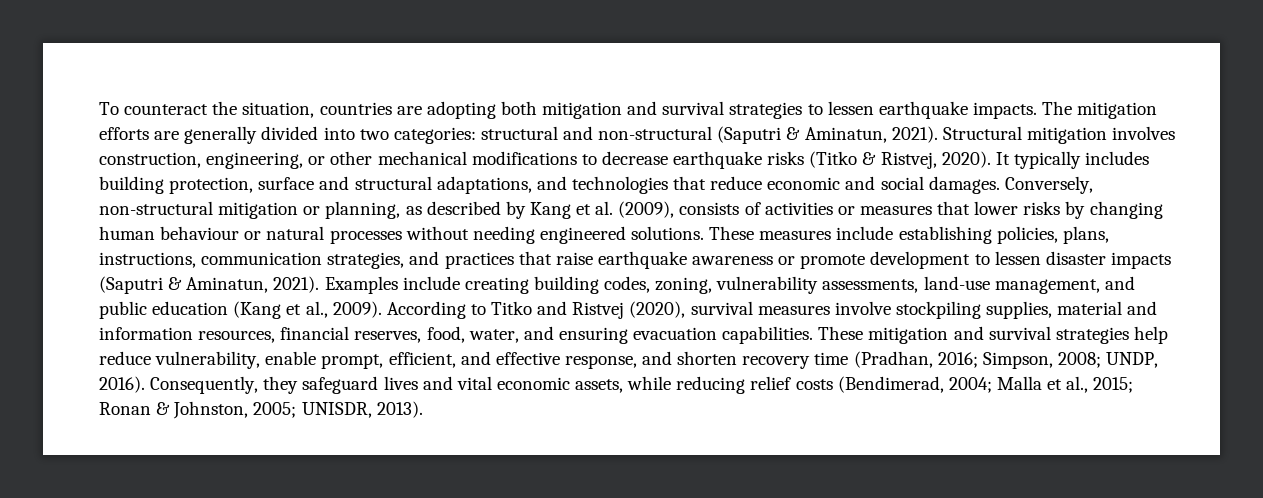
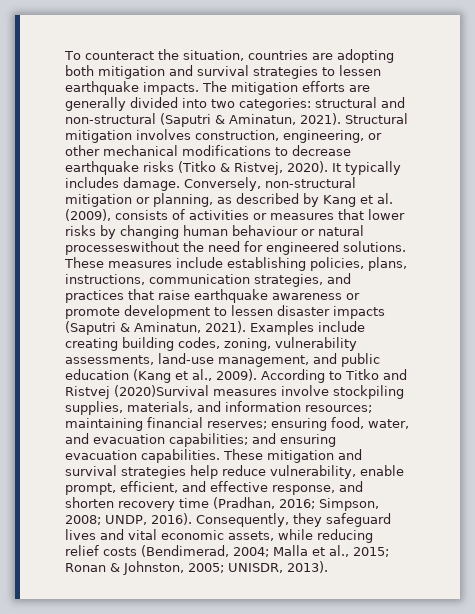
[99,176,1000,194] building protection, surface and structural adaptations, and technologies that reduce economic and social damages. -> [123,177,180,191] damage.
[329,226,535,244] processes without needing -> [65,241,263,255] processeswithout the need for
[629,301,753,318] (2020), survival -> [114,385,209,397] (2020)Survival
[1057,301,1123,315] material -> [127,401,193,413] materials,
[198,326,519,343] resources, financial reserves, food, water, -> [305,405,372,413] [65,417,409,431] [65,433,248,447] resources; maintaining financial reserves; ensuring food, water, and evacuation capabilities;

